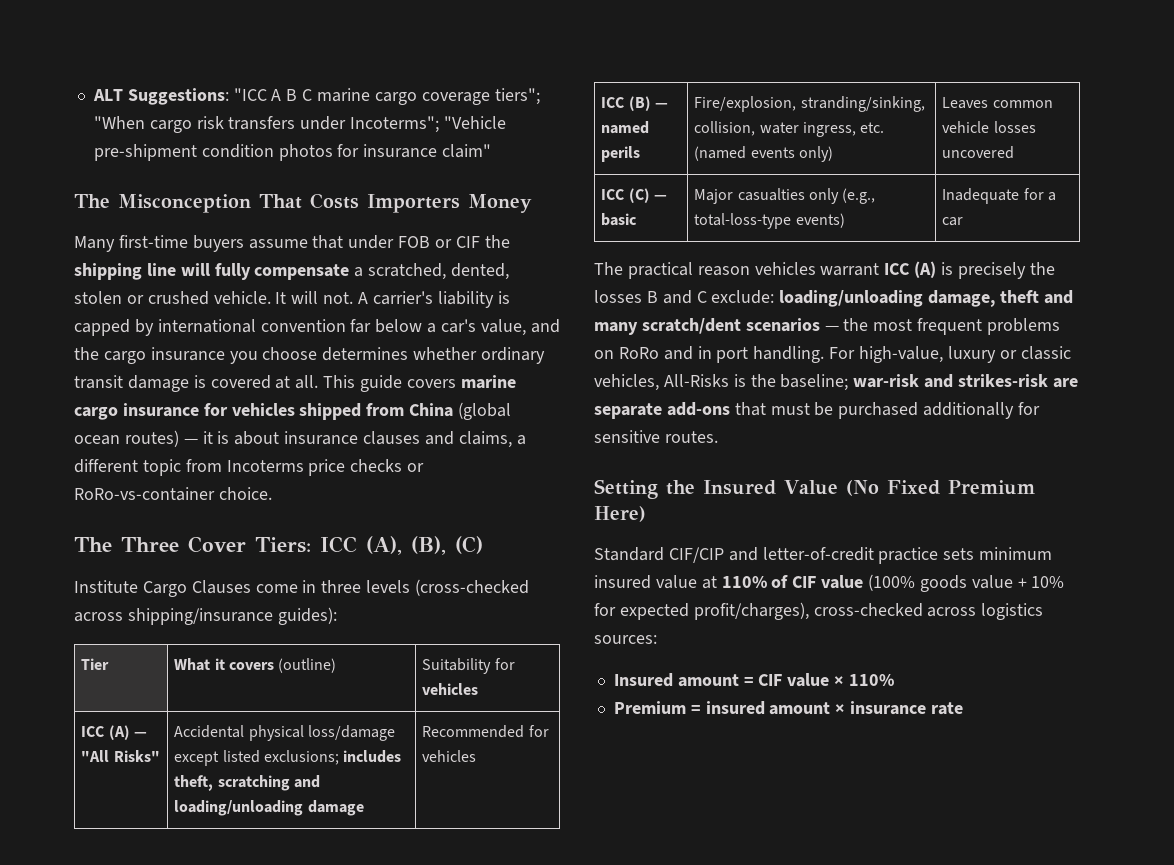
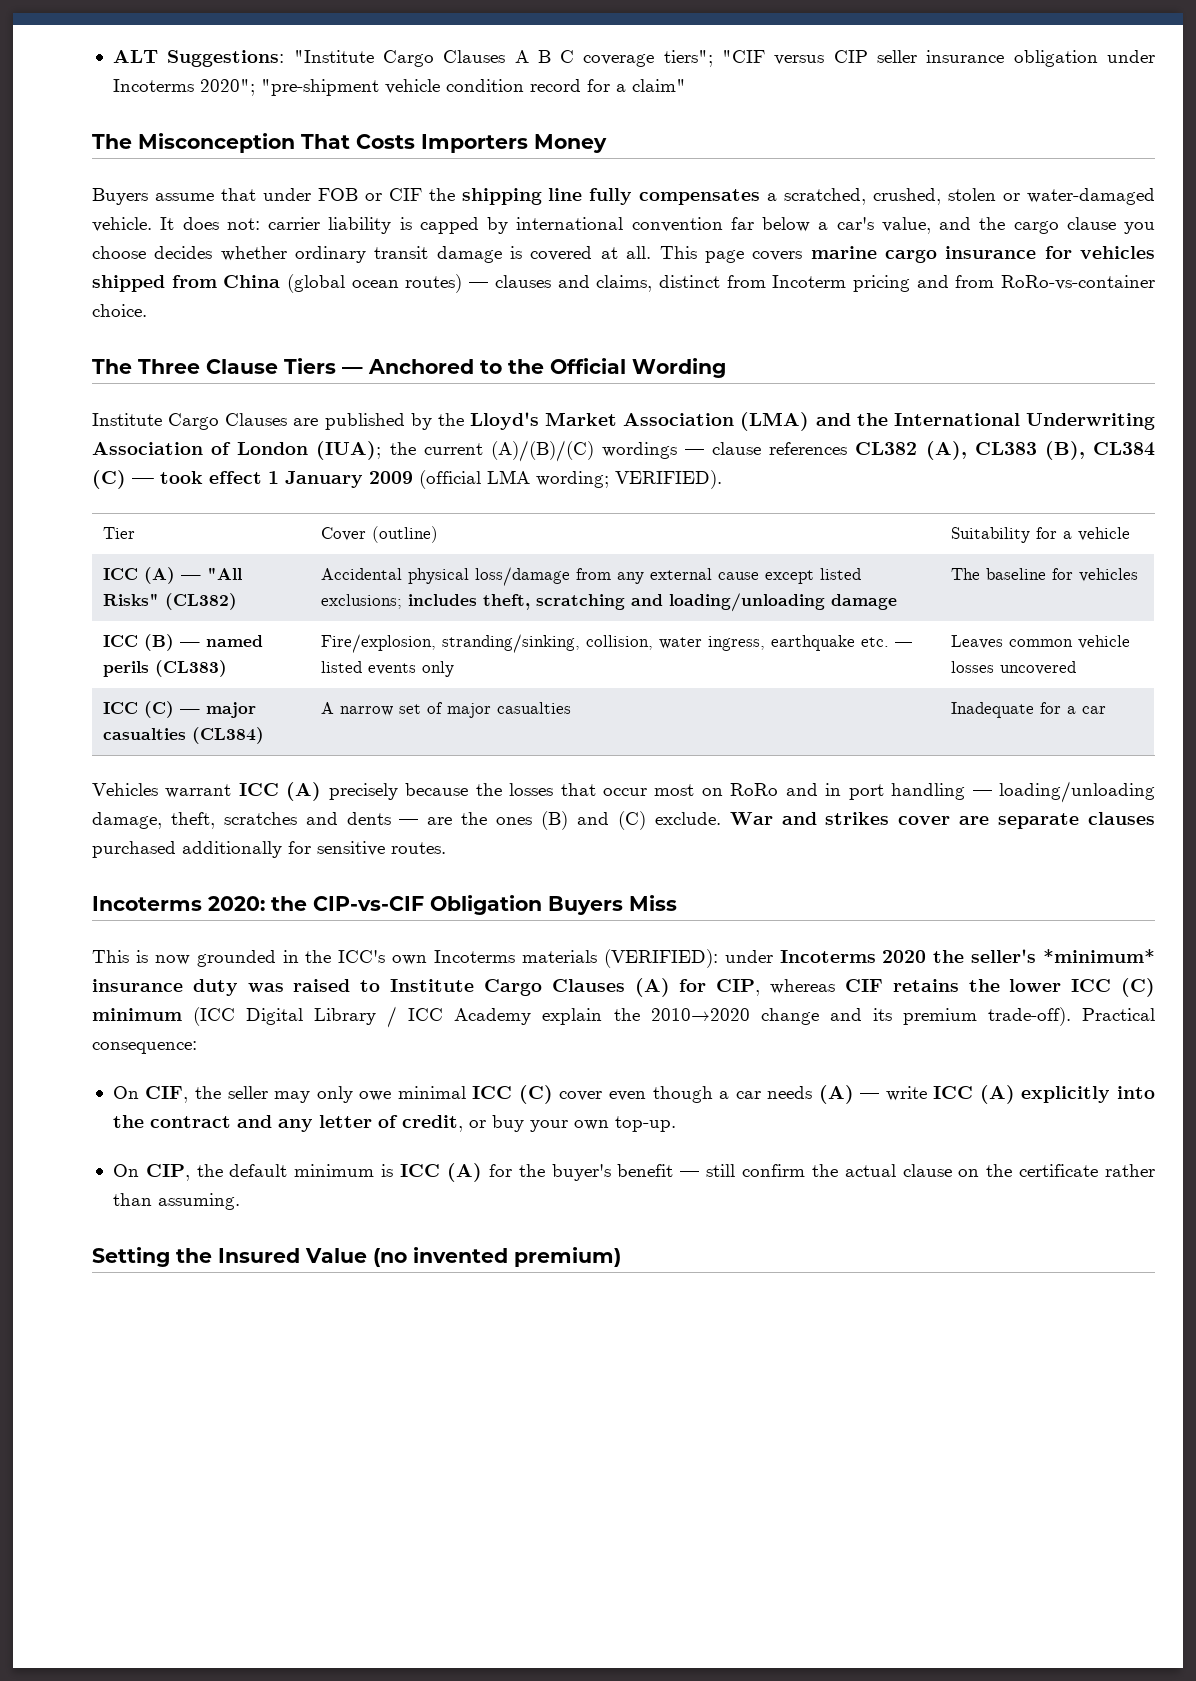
[233,88,540,105] [93,116,506,133] [93,144,438,161] "ICC A B C marine cargo coverage tiers"; "When cargo risk transfers under Incoterms"; "Vehicle pre-shipment condition photos for insurance -> [293,50,1156,67] [112,79,626,96] "Institute Cargo Clauses A B C coverage tiers"; "CIF versus CIP seller insurance obligation under Incoterms 2020"; "pre-shipment vehicle condition record for a
[74,235,244,252] Many first-time buyers -> [92,188,148,205] Buyers
[180,263,350,280] will fully compensate -> [589,188,761,205] fully compensates
[451,263,510,280] dented, -> [873,188,942,205] crushed,
[147,291,209,305] crushed -> [1027,188,1156,205] water-damaged
[291,291,433,305] will not. A carrier's -> [182,217,320,230] does not: carrier
[150,347,225,361] insurance -> [1066,217,1116,230] clause
[322,347,409,361] determines -> [154,246,213,259] decides
[360,375,403,392] guide -> [704,250,744,263] page
[202,431,526,448] [74,459,425,476] [74,487,272,501] [74,536,483,555] [74,579,530,597] [74,607,337,625] [81,658,110,670] [174,658,275,671] it is about insurance clauses and claims, a different topic from Incoterms price checks or RoRo-vs-container choice. // The Three Cover Tiers: ICC (A), (B), (C) // Institute Cargo Clauses come in three levels (cross-checked across shipping/insurance guides): // Tier | What it covers -> [494,275,1155,292] [92,304,147,317] [92,358,726,378] [92,412,1155,431] [92,440,1155,462] [92,470,722,489] [102,527,135,539] [320,527,366,541] clauses and claims, distinct from Incoterm pricing and from RoRo-vs-container choice. // The Three Clause Tiers — Anchored to the Official Wording // Institute Cargo Clauses are published by the Lloyd's Market Association (LMA) and the International Underwriting Association of London (IUA); the current (A)/(B)/(C) wordings — clause references CL382 (A), CL383 (B), CL384 (C) — took effect 1 January 2009 (official LMA wording; VERIFIED). // Tier | Cover
[422,683,479,695] vehicles -> [1062,527,1130,541] a vehicle
(160, 756) none -> [164,593,237,610] (CL382)
(396, 733) none -> [575,568,759,584] from any external cause
[422,725,525,738] Recommended -> [950,568,1046,580] The baseline
(641, 154) none -> [154,660,227,677] (CL383)
[860,122,885,133] [694,146,834,162] etc. (named events only) -> [770,635,912,651] [320,661,454,677] earthquake etc. — listed events only
[601,213,638,226] [694,188,876,204] [694,213,845,229] [942,188,1057,204] [942,217,964,226] [594,261,1055,279] [594,290,1073,307] [594,318,1061,335] basic | Major casualties only (e.g., total-loss-type events) | Inadequate for a car // The practical reason vehicles warrant ICC (A) is precisely the losses B and C exclude: loading/unloading damage, theft and many scratch/dent scenarios — the most frequent problems -> [205,702,256,718] [102,727,264,744] [320,702,571,718] [950,702,1106,718] [92,782,695,801] major casualties (CL384) | A narrow set of major casualties | Inadequate for a car // Vehicles warrant ICC (A) precisely because the losses that occur most
[753,346,1071,363] [594,374,1078,391] [594,402,834,419] handling. For high-value, luxury or classic vehicles, All-Risks is the baseline; war-risk and strikes-risk are separate add-ons that must be -> [891,781,1156,803] [92,811,1156,830] handling — loading/unloading damage, theft, scratches and dents — are the ones (B) and (C) exclude. War and strikes cover are separate clauses
[594,479,1035,499] [594,506,646,522] [594,547,1053,564] [594,574,1065,592] [594,602,1044,620] [594,635,657,644] [613,673,894,687] [613,701,963,715] Setting the Insured Value (No Fixed Premium Here) // Standard CIF/CIP and letter-of-credit practice sets minimum insured value at 110% of CIF value (100% goods value + 10% for expected profit/charges), cross-checked across logistics sources: // Insured amount = CIF value × 110% // Premium = insured amount × insurance rate -> [92,895,677,915] [92,949,1155,968] [92,978,1156,997] [92,1006,1156,1028] [92,1041,197,1054] [112,1085,1155,1104] [112,1115,676,1132] [112,1163,1155,1182] [112,1193,240,1210] [92,1247,621,1267] Incoterms 2020: the CIP-vs-CIF Obligation Buyers Miss // This is now grounded in the ICC's own Incoterms materials (VERIFIED): under Incoterms 2020 the seller's *minimum* insurance duty was raised to Institute Cargo Clauses (A) for CIP, whereas CIF retains the lower ICC (C) minimum (ICC Digital Library / ICC Academy explain the 2010→2020 change and its premium trade-off). Practical consequence: // On CIF, the seller may only owe minimal ICC (C) cover even though a car needs (A) — write ICC (A) explicitly into the contract and any letter of credit, or buy your own top-up. // On CIP, the default minimum is ICC (A) for the buyer's benefit — still confirm the actual clause on the certificate rather than assuming. // Setting the Insured Value (no invented premium)

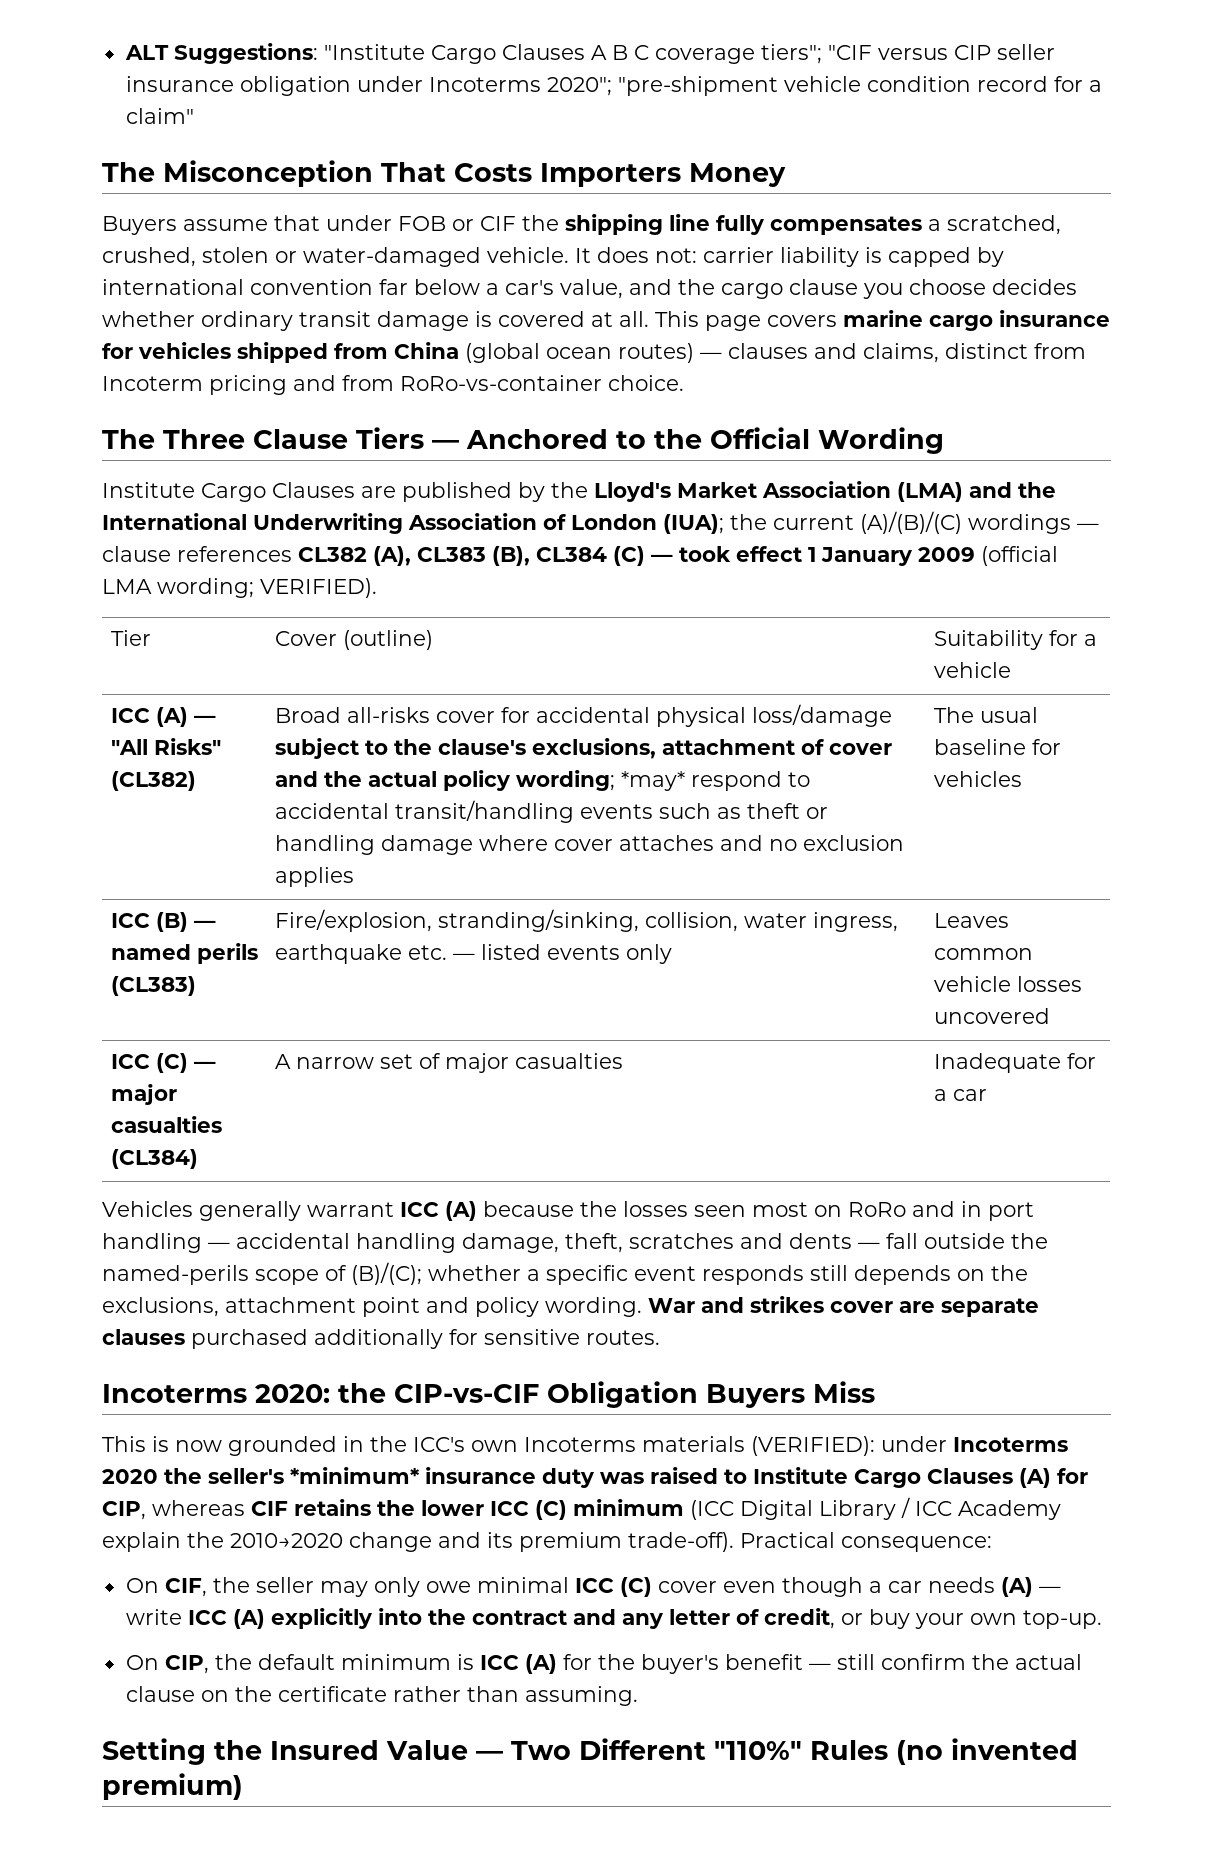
[320,567,861,586] [320,593,897,612] [950,568,980,580] Accidental physical loss/damage from any external cause except listed exclusions; includes theft, scratching and loading/unloading damage | The -> [274,704,892,727] [274,738,892,759] [274,770,810,791] [274,800,828,823] [274,835,904,855] [274,867,354,887] [933,707,1038,723] Broad all-risks cover for accidental physical loss/damage subject to the clause's exclusions, attachment of cover and the actual policy wording; *may* respond to accidental transit/handling events such as theft or handling damage where cover attaches and no exclusion applies | The usual
(158, 789) none -> [199,1201,301,1221] generally
[328,783,398,800] precisely -> (477, 1211) none
[560,783,648,796] that occur -> [694,1205,746,1217] seen
[999,781,1156,803] loading/unloading -> [236,1233,456,1253] accidental handling
[427,811,721,830] are the ones (B) and (C) exclude. -> [886,1233,1048,1249] [102,1262,1028,1285] [102,1297,642,1317] fall outside the named-perils scope of (B)/(C); whether a specific event responds still depends on the exclusions, attachment point and policy wording.
(367, 1255) none -> [476,1738,888,1760] — Two Different "110%" Rules

